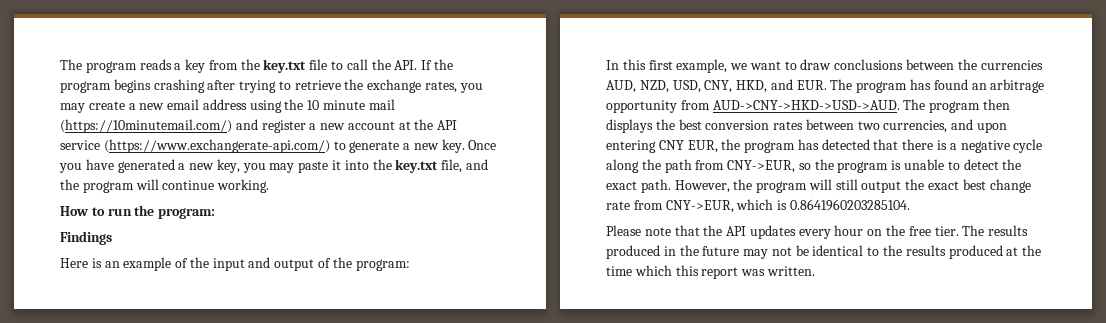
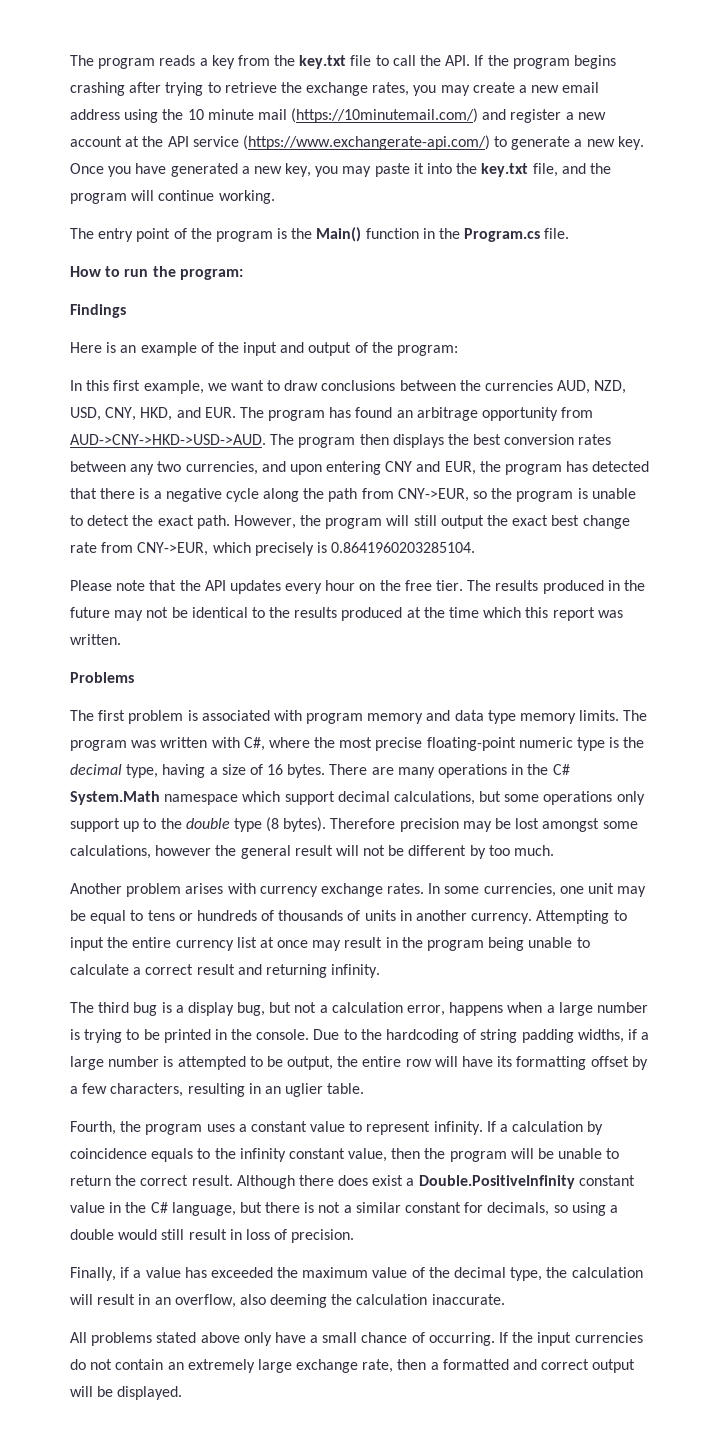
(270, 186) none -> [70,227,570,242] // The entry point of the program is the Main() function in the Program.cs file.
(854, 124) none -> [130,464,155,475] any
(684, 145) none -> [416,461,441,472] and
(774, 204) none -> [254,542,314,556] precisely
(815, 271) none -> [70,672,134,683] [70,710,648,724] [70,737,645,751] [70,764,570,778] [70,791,645,805] [70,817,638,832] [70,845,555,859] [70,883,647,897] [70,910,627,924] [70,937,590,951] [70,964,381,978] [70,1002,648,1016] [70,1029,650,1043] [70,1056,648,1070] [70,1083,365,1097] [70,1121,604,1135] [70,1148,620,1162] [70,1175,635,1189] [70,1202,618,1216] [70,1229,355,1243] [70,1267,643,1281] [70,1294,505,1308] [70,1332,643,1346] [70,1359,636,1373] [70,1386,183,1400] // Problems // The first problem is associated with program memory and data type memory limits. The program was written with C#, where the most precise floating-point numeric type is the decimal type, having a size of 16 bytes. There are many operations in the C# System.Math namespace which support decimal calculations, but some operations only support up to the double type (8 bytes). Therefore precision may be lost amongst some calculations, however the general result will not be different by too much. // Another problem arises with currency exchange rates. In some currencies, one unit may be equal to tens or hundreds of thousands of units in another currency. Attempting to input the entire currency list at once may result in the program being unable to calculate a correct result and returning infinity. // The third bug is a display bug, but not a calculation error, happens when a large number is trying to be printed in the console. Due to the hardcoding of string padding widths, if a large number is attempted to be output, the entire row will have its formatting offset by a few characters, resulting in an uglier table. // Fourth, the program uses a constant value to represent infinity. If a calculation by coincidence equals to the infinity constant value, then the program will be unable to return the correct result. Although there does exist a Double.PositiveInfinity constant value in the C# language, but there is not a similar constant for decimals, so using a double would still result in loss of precision. // Finally, if a value has exceeded the maximum value of the decimal type, the calculation will result in an overflow, also deeming the calculation inaccurate. // All problems stated above only have a small chance of occurring. If the input currencies do not contain an extremely large exchange rate, then a formatted and correct output will be displayed.

